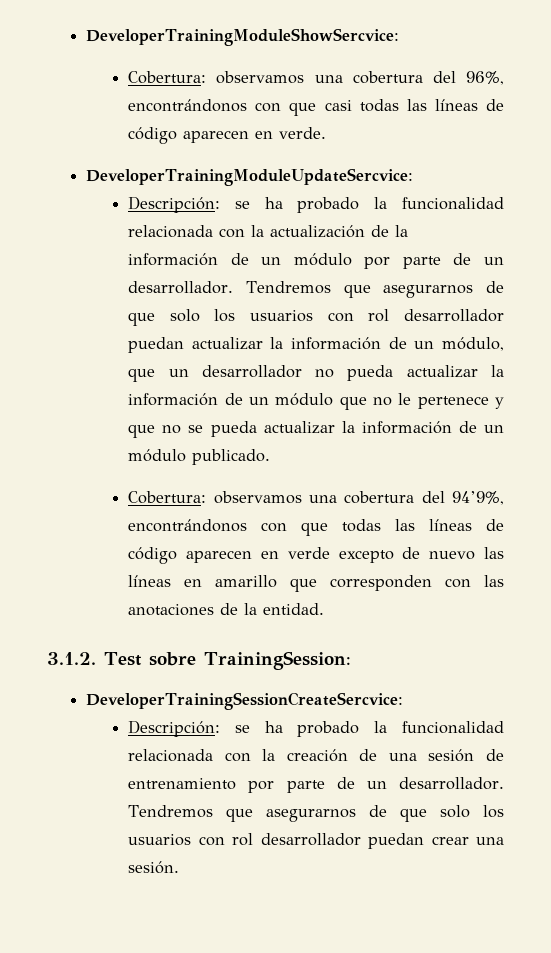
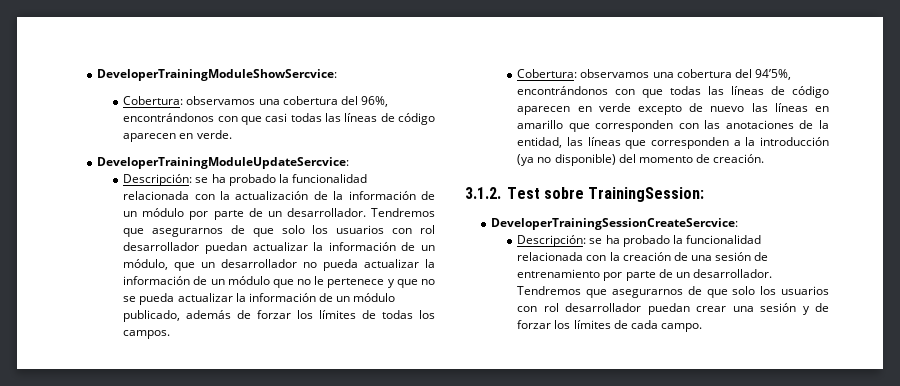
[192,449,271,465] [128,491,504,505] publicado. // Cobertura: observamos una cobertura del 94’9%, -> [123,310,435,322] [123,330,171,339] [517,69,791,80] publicado, además de forzar los límites de todas los campos. // Cobertura: observamos una cobertura del 94’5%,
[263,603,325,615] entidad. -> [517,137,829,149] [517,154,764,166] entidad, las líneas que corresponden a la introducción (ya no disponible) del momento de creación.
[128,861,180,874] sesión. -> [760,303,829,315] [517,320,702,332] sesión y de forzar los límites de cada campo.

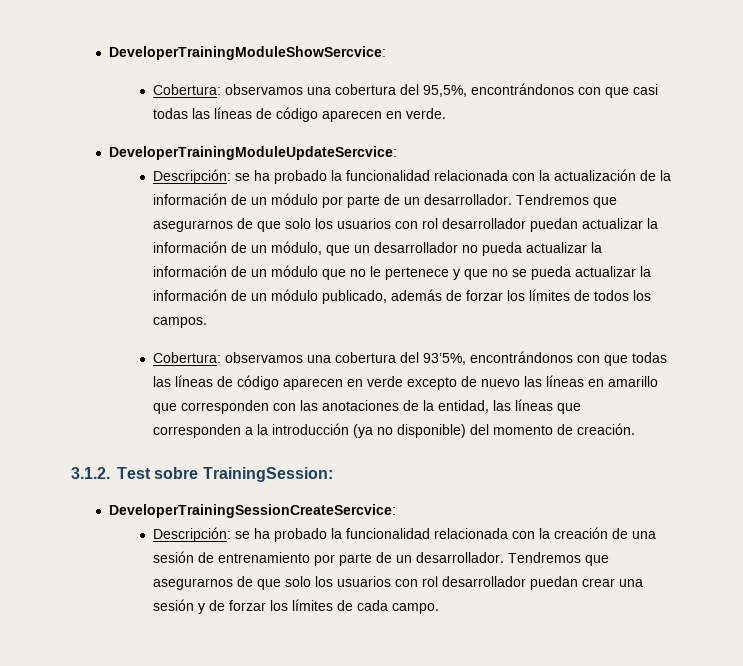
[360,96,388,107] 96%, -> [422,85,467,97] 95,5%,
[382,310,414,319] todas -> [593,290,629,301] todos
[754,69,791,80] 94’5%, -> [422,353,466,365] 93’5%,

